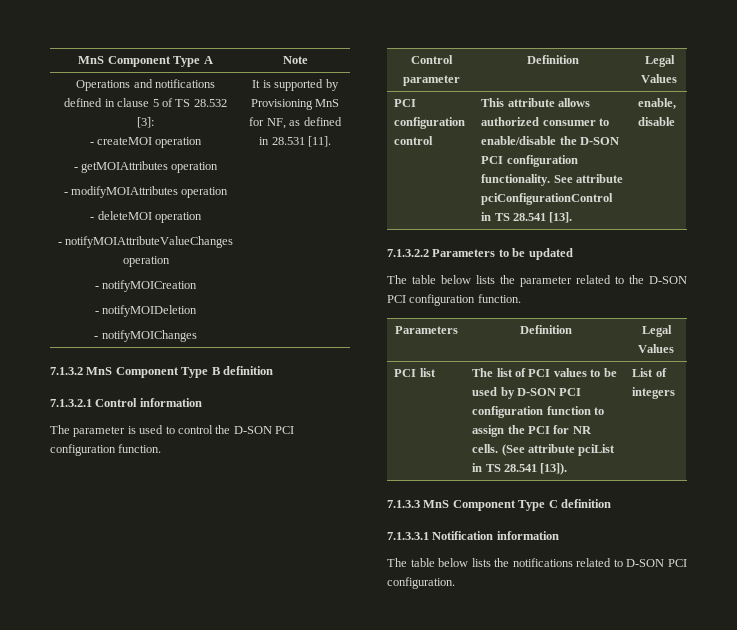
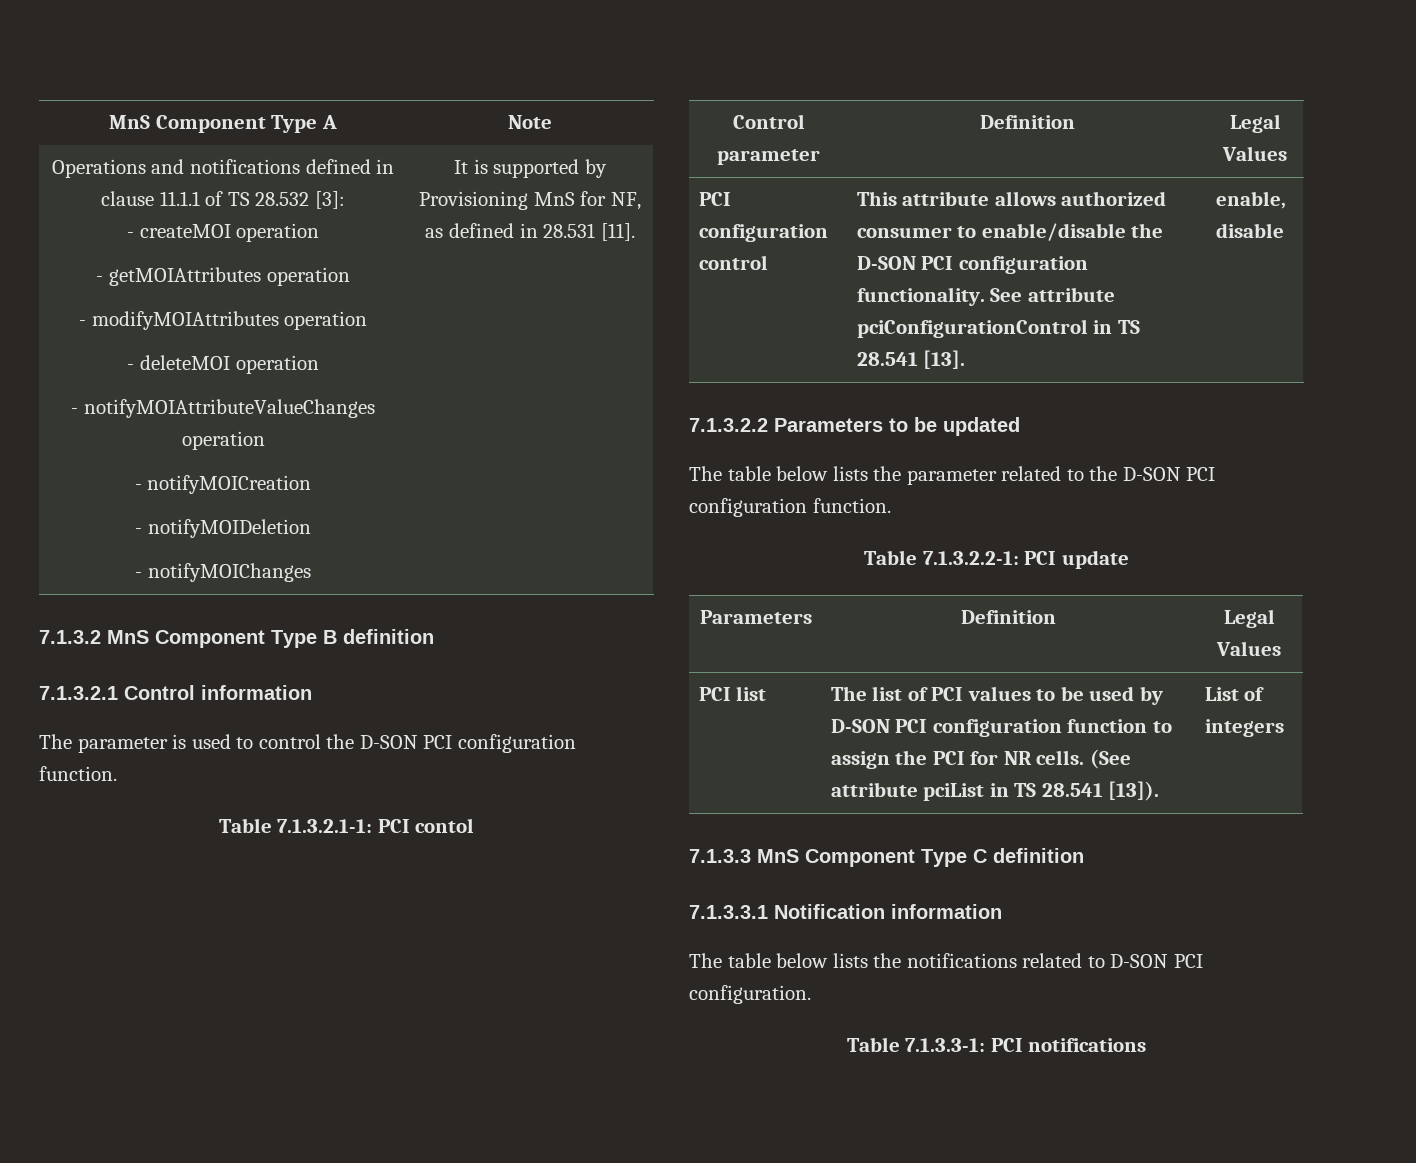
[152,99,159,107] 5 -> [159,191,200,206] 11.1.1
(162, 448) none -> [218,818,475,833] // Table 7.1.3.2.1-1: PCI contol
(521, 298) none -> [864,550,1129,569] // Table 7.1.3.2.2-1: PCI update
(455, 583) none -> [846,1037,1147,1052] // Table 7.1.3.3-1: PCI notifications

